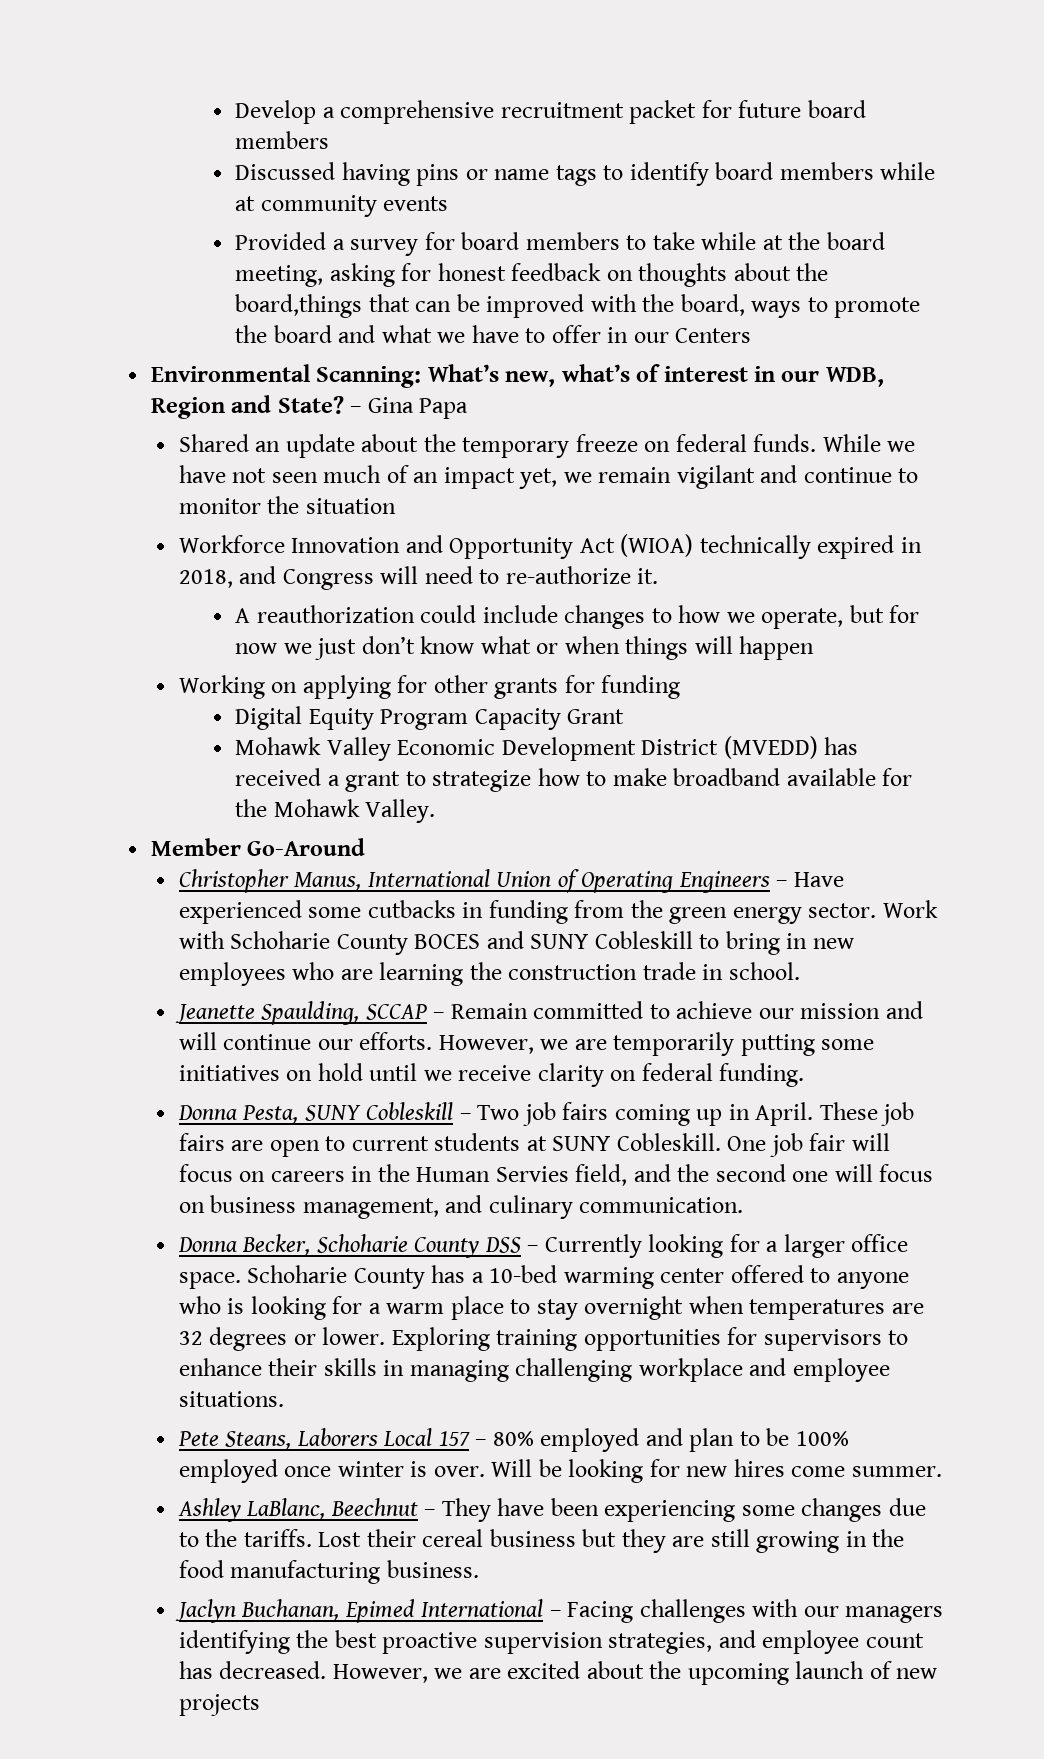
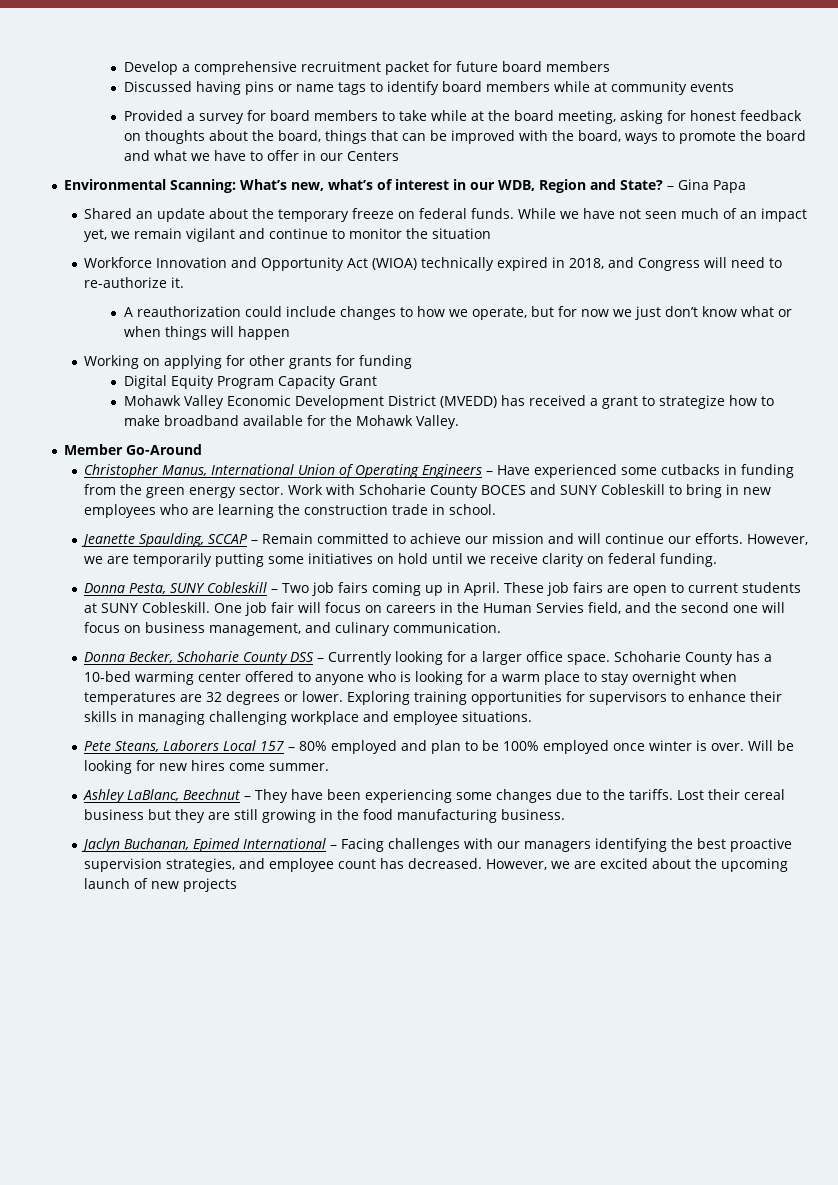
[235,294,363,318] board,things -> [277,130,367,144] board, things

